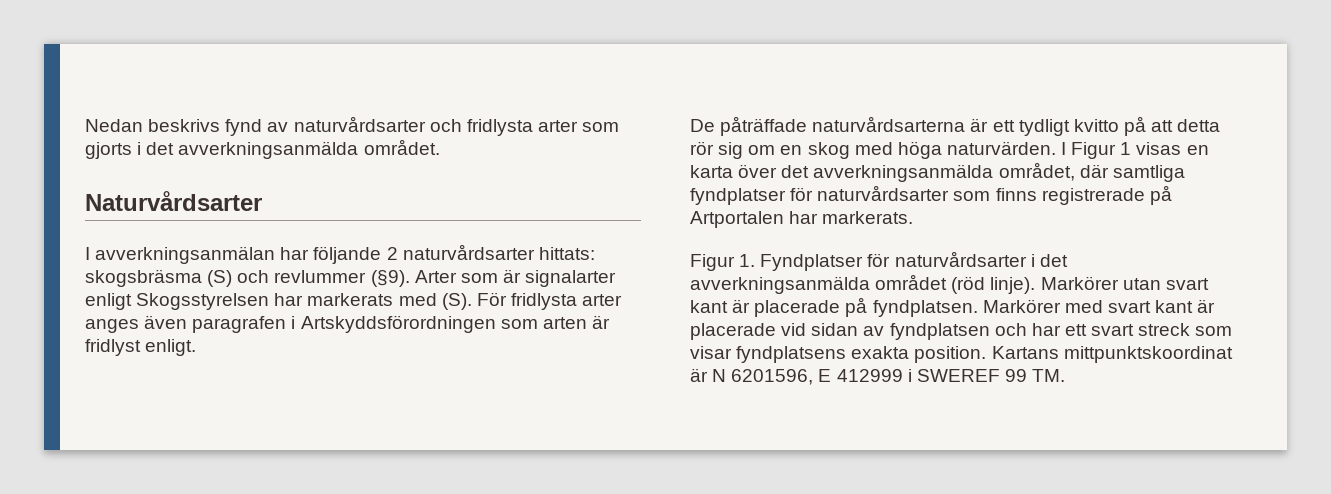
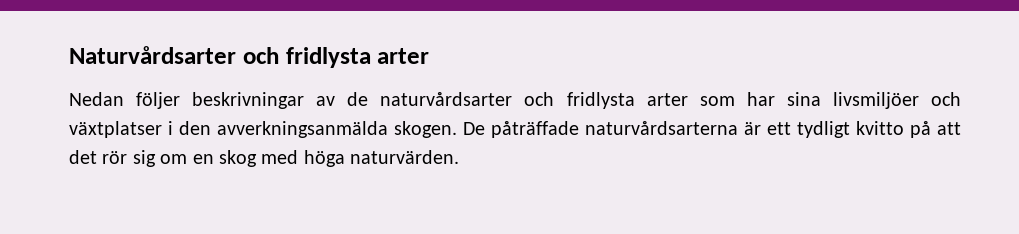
[85,119,289,136] Nedan beskrivs fynd av -> [69,46,430,68] [69,92,369,109] Naturvårdsarter och fridlysta arter // Nedan följer beskrivningar av de
[85,139,440,159] [85,191,262,211] [85,244,595,264] [85,269,617,287] [85,292,623,310] [85,315,610,333] [85,339,197,356] gjorts i det avverkningsanmälda området. // Naturvårdsarter // I avverkningsanmälan har följande 2 naturvårdsarter hittats: skogsbräsma (S) och revlummer (§9). Arter som är signalarter enligt Skogsstyrelsen har markerats med (S). För fridlysta arter anges även paragrafen i Artskyddsförordningen som arten är fridlyst enligt. // -> [746,92,962,109] [69,121,457,138] har sina livsmiljöer och växtplatser i den avverkningsanmälda skogen.
[1177,119,1221,132] detta -> [69,150,97,164] det
[1061,142,1209,159] [690,162,1185,182] [690,185,1172,205] [690,211,914,228] [690,251,1068,271] [690,274,1209,294] [690,297,1216,317] [690,323,1233,340] [690,346,1233,363] [690,368,1066,385] I Figur 1 visas en karta över det avverkningsanmälda området, där samtliga fyndplatser för naturvårdsarter som finns registrerade på Artportalen har markerats. // Figur 1. Fyndplatser för naturvårdsarter i det avverkningsanmälda området (röd linje). Markörer utan svart kant är placerade på fyndplatsen. Markörer med svart kant är placerade vid sidan av fyndplatsen och har ett svart streck som visar fyndplatsens exakta position. Kartans mittpunktskoordinat är N 6201596, E 412999 i SWEREF 99 TM. -> (460, 157) none

